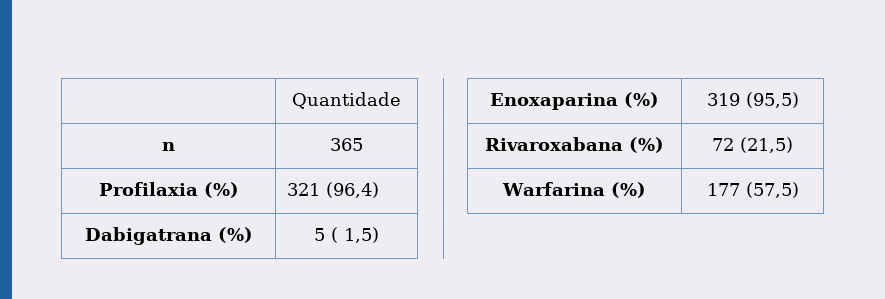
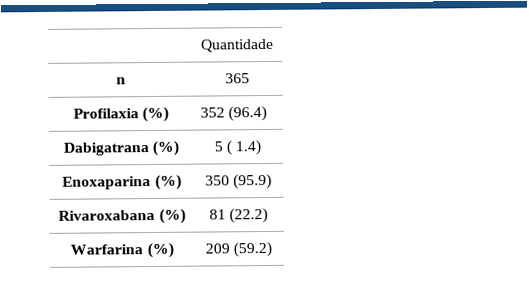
[287,182,380,198] 321 (96,4) -> [200,105,268,122] 352 (96.4)
[344,227,379,243] 1,5) -> [235,140,263,156] 1.4)
[706,92,799,108] 319 (95,5) -> [204,173,273,190] 350 (95.9)
[712,137,793,153] 72 (21,5) -> [208,207,269,224] 81 (22.2)
[706,182,799,198] 177 (57,5) -> [204,241,273,258] 209 (59.2)

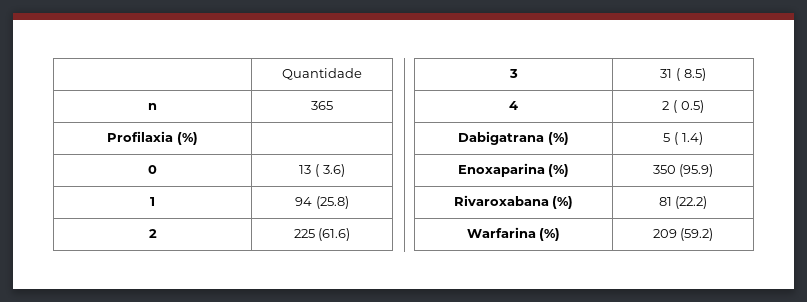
[200,105,268,122] 352 (96.4) -> [148,165,157,174] [299,164,345,177] [150,197,155,206] [295,196,349,209] [148,229,157,238] [293,228,351,241] [508,69,518,78] [660,68,706,81] [509,101,518,110] [662,100,704,113] // 0 | 13 ( 3.6) // 1 | 94 (25.8) // 2 | 225 (61.6) // 3 | 31 ( 8.5) // 4 | 2 ( 0.5)

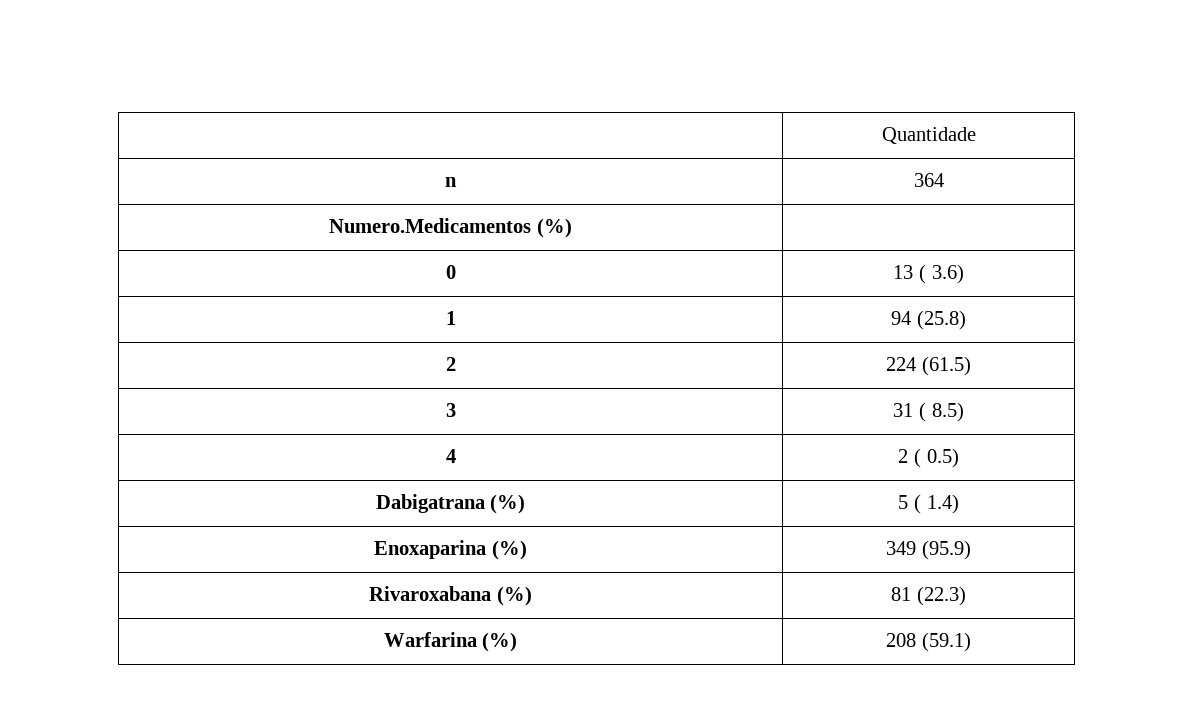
[311,101,333,110] [107,131,174,142] 365 // Profilaxia -> [913,173,944,187] [329,218,532,233] 364 // Numero.Medicamentos
[293,228,351,241] 225 (61.6) -> [886,356,971,376] 224 (61.5)
[652,165,676,174] 350 -> [886,541,917,555] 349
[675,196,708,209] (22.2) -> [916,586,966,606] (22.3)
[652,228,714,241] 209 (59.2) -> [886,632,971,652] 208 (59.1)

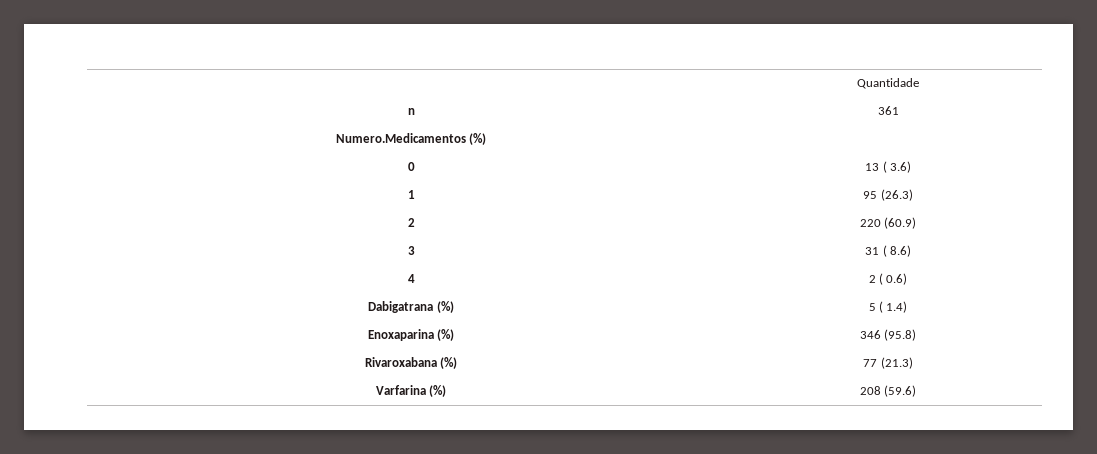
[913,173,944,187] 364 -> [877,106,899,115] 361
[891,310,966,330] 94 (25.8) -> [863,189,913,201] 95 (26.3)
[886,356,971,376] 224 (61.5) -> [859,217,917,229] 220 (60.9)
[931,402,964,422] 8.5) -> [889,245,911,257] 8.6)
[926,448,959,468] 0.5) -> [886,273,908,285] 0.6)
[886,540,971,560] 349 (95.9) -> [859,329,917,341] 346 (95.8)
[891,586,966,606] [383,632,477,647] 81 (22.3) // Warfarina -> [863,357,913,369] [375,385,426,395] 77 (21.3) // Varfarina
[921,632,971,652] (59.1) -> [884,385,917,397] (59.6)

